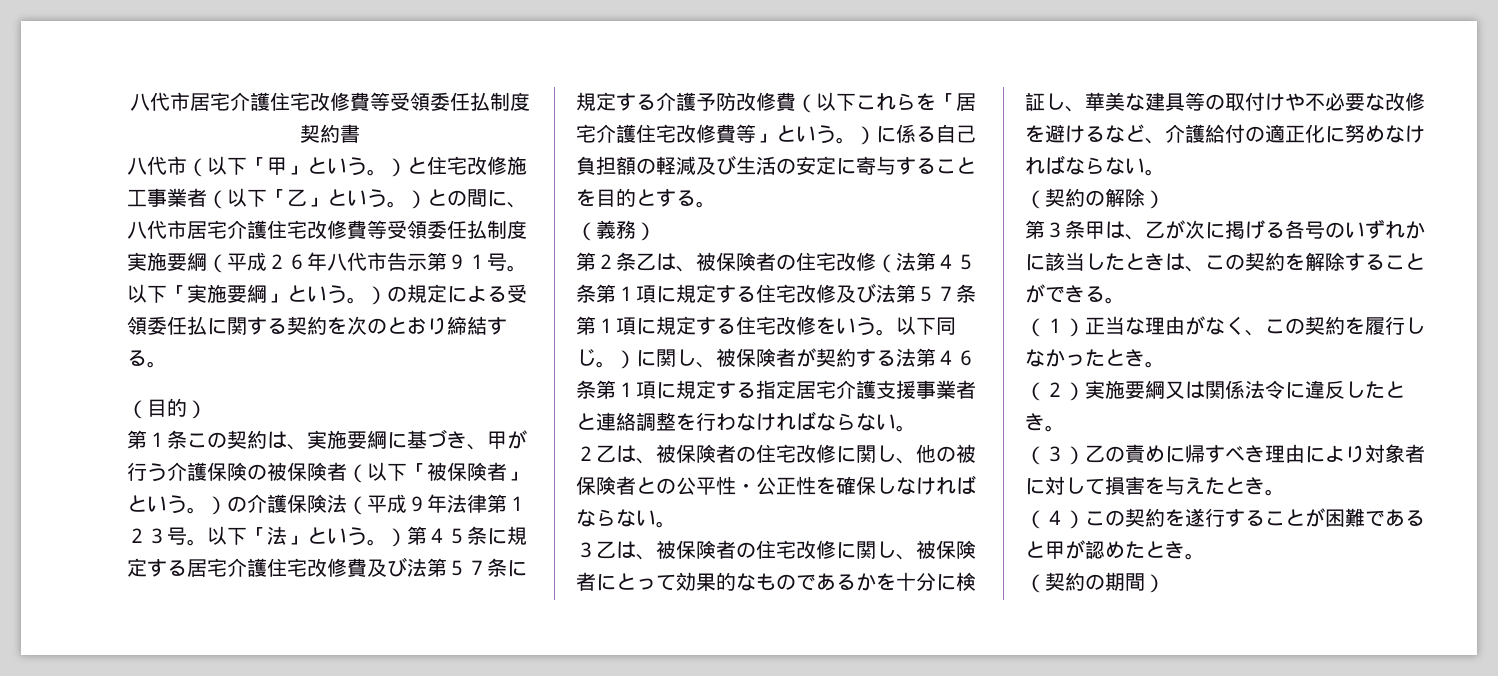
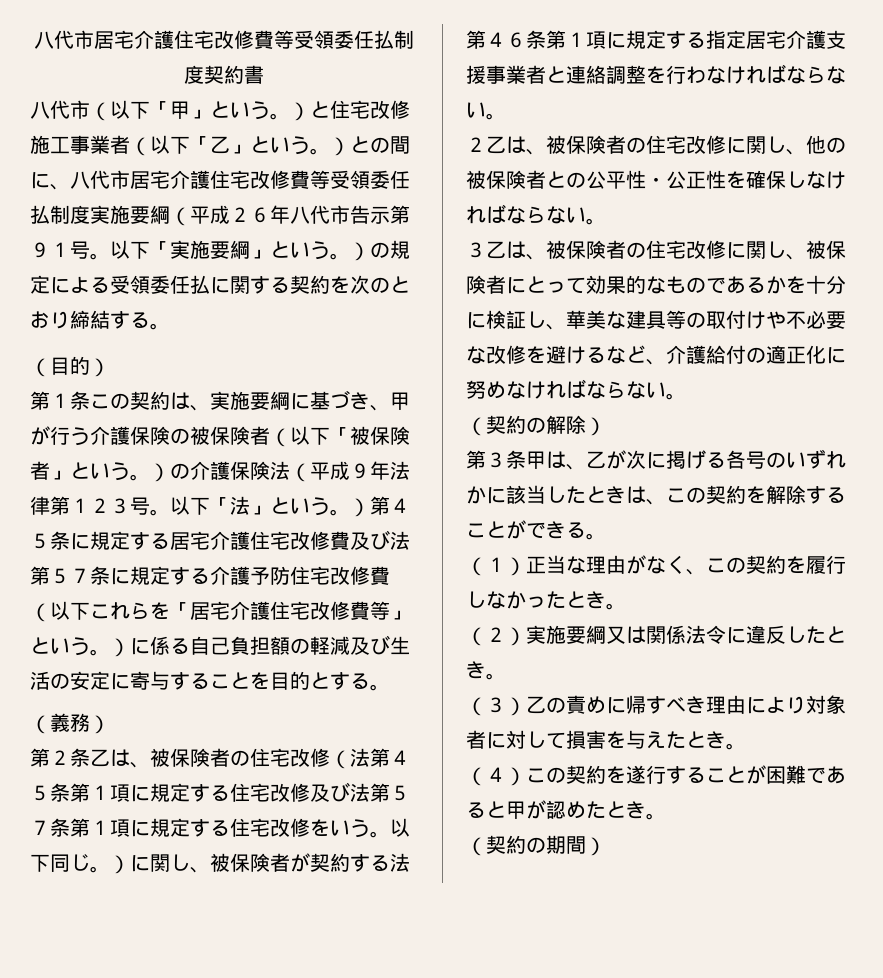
(736, 101) none -> [290,566,330,585] 住宅

